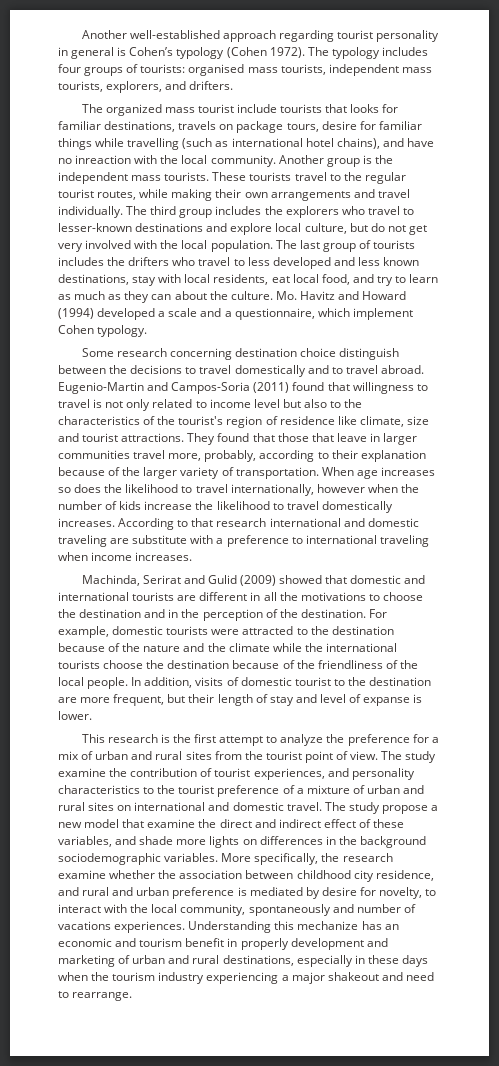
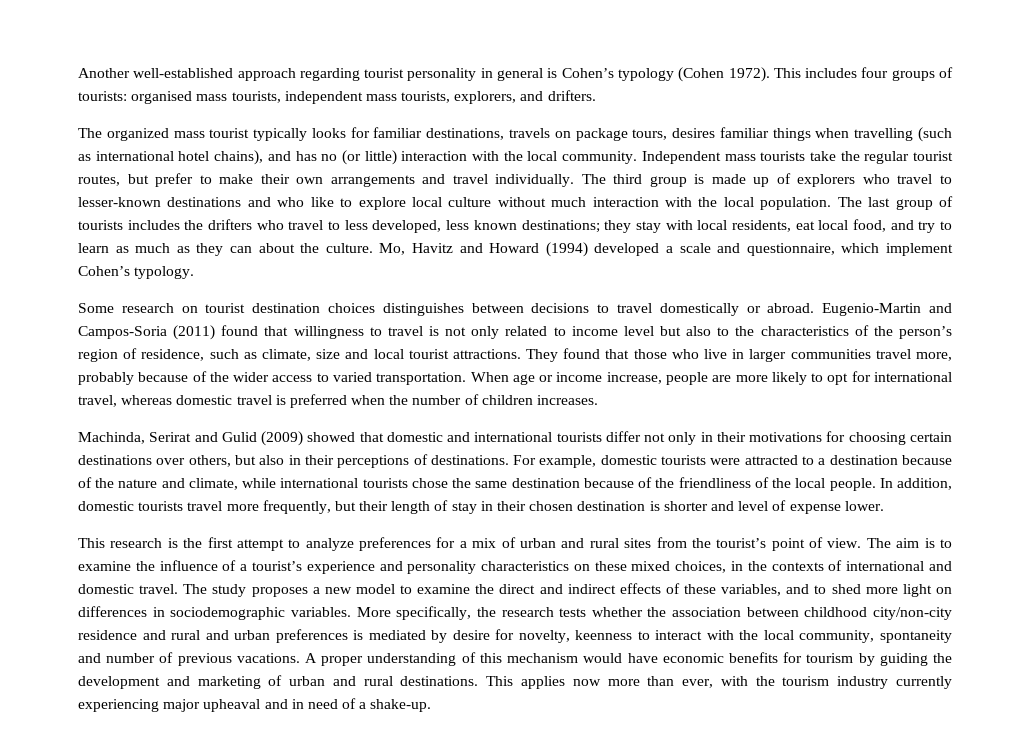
[307,47,380,59] The typology -> [773,68,801,78] This
[237,104,348,113] include tourists that -> [253,128,308,141] typically
[321,121,376,130] desire for -> [672,128,716,138] desires
[95,138,125,147] while -> [815,128,850,138] when
[406,138,434,147] [58,155,393,167] [58,172,406,184] [58,189,213,201] have no inreaction with the local community. Another group is the independent mass tourists. These tourists travel to the regular tourist routes, while making -> [295,150,954,165] [78,173,254,187] has no (or little) interaction with the local community. Independent mass tourists take the regular tourist routes, but prefer to make
[215,206,283,215] includes the -> [694,173,791,187] is made up of
[230,223,427,235] [58,240,132,252] explore local culture, but do not get very involved -> [277,197,659,210] who like to explore local culture without much interaction
[272,257,420,269] [58,274,129,285] developed and less known destinations, -> [372,220,632,233] developed, less known destinations; they
[275,291,297,300] Mo. -> [379,243,406,255] Mo,
[224,311,232,317] a -> (741, 248) none
[58,325,94,334] Cohen -> [78,266,130,276] Cohen’s
[169,348,400,360] [58,365,128,374] concerning destination choice distinguish between the -> [181,303,524,316] on tourist destination choices distinguishes between
[307,365,378,374] and to travel -> [746,306,761,313] or
[178,416,224,425] tourist's -> [898,326,952,339] person’s
[279,416,357,425] residence like -> [141,349,257,361] residence, such as
(79, 437) none -> [373,349,404,359] local
[311,433,367,442] that leave -> [671,349,728,359] who live
[204,450,426,462] [58,467,435,479] [58,484,419,496] [58,501,393,513] [58,518,419,530] [58,535,429,547] [58,552,133,561] probably, according to their explanation because of the larger variety of transportation. When age increases so does the likelihood to travel internationally, however when the number of kids increase the likelihood to travel domestically increases. According to that research international and domestic traveling are substitute with a preference to international traveling when income -> [78,371,953,385] [78,394,533,408] probably because of the wider access to varied transportation. When age or income increase, people are more likely to opt for international travel, whereas domestic travel is preferred when the number of children
[177,592,423,601] [58,609,366,621] are different in all the motivations to choose the destination and in the perception of the destination. -> [605,431,953,445] [78,454,509,468] differ not only in their motivations for choosing certain destinations over others, but also in their perceptions of destinations.
[310,626,329,635] the -> [818,458,826,465] a
[207,643,397,652] [58,660,165,669] the climate while the international tourists choose the -> [188,478,508,490] climate, while international tourists chose the same
[195,677,432,686] [58,694,165,706] visits of domestic tourist to the destination are more frequent, -> [78,500,331,514] domestic tourists travel more frequently,
(294, 701) none -> [480,501,708,511] in their chosen destination is shorter
[363,694,423,706] expanse is -> [789,504,841,514] expense
[326,734,410,746] the preference -> [359,537,432,551] preferences
[265,751,302,760] tourist -> [716,538,767,548] tourist’s
[405,751,437,763] [58,768,415,780] [58,785,425,797] [58,802,132,811] study examine the contribution of tourist experiences, and personality characteristics to the tourist preference of a mixture of urban and rural sites on -> [896,538,952,548] [78,560,843,574] aim is to examine the influence of a tourist’s experience and personality characteristics on these mixed choices, in the contexts of
[381,805,428,814] propose -> [251,587,308,597] proposes
[122,819,145,828] that -> [400,585,413,594] to
[323,819,356,828] effect -> [619,583,661,594] effects
[139,836,240,848] shade more lights -> [814,584,932,597] to shed more light
[338,836,426,848] the background -> (165, 612) none
[58,870,106,879] examine -> [559,608,587,617] tests
[353,870,434,882] city residence, -> [873,607,952,620] [78,630,137,640] city/non-city residence
[172,887,235,899] preference -> [275,629,348,643] preferences
(423, 893) none -> [575,630,633,640] keenness
[248,904,331,916] spontaneously -> [879,630,952,643] spontaneity
[58,921,399,933] [58,938,289,950] vacations experiences. Understanding this mechanize has an economic and tourism benefit in properly -> [177,652,953,666] previous vacations. A proper understanding of this mechanism would have economic benefits for tourism by guiding the
[222,955,428,967] [58,972,434,984] [58,991,133,1001] destinations, especially in these days when the tourism industry experiencing a major shakeout and need to rearrange. -> [400,676,953,689] [78,698,432,712] destinations. This applies now more than ever, with the tourism industry currently experiencing major upheaval and in need of a shake-up.

